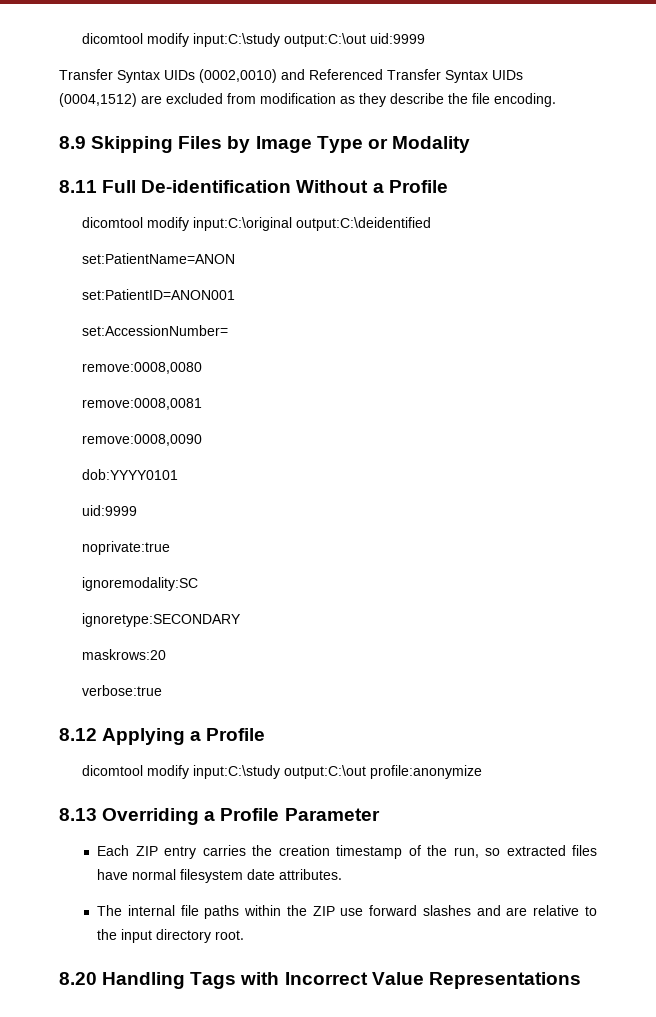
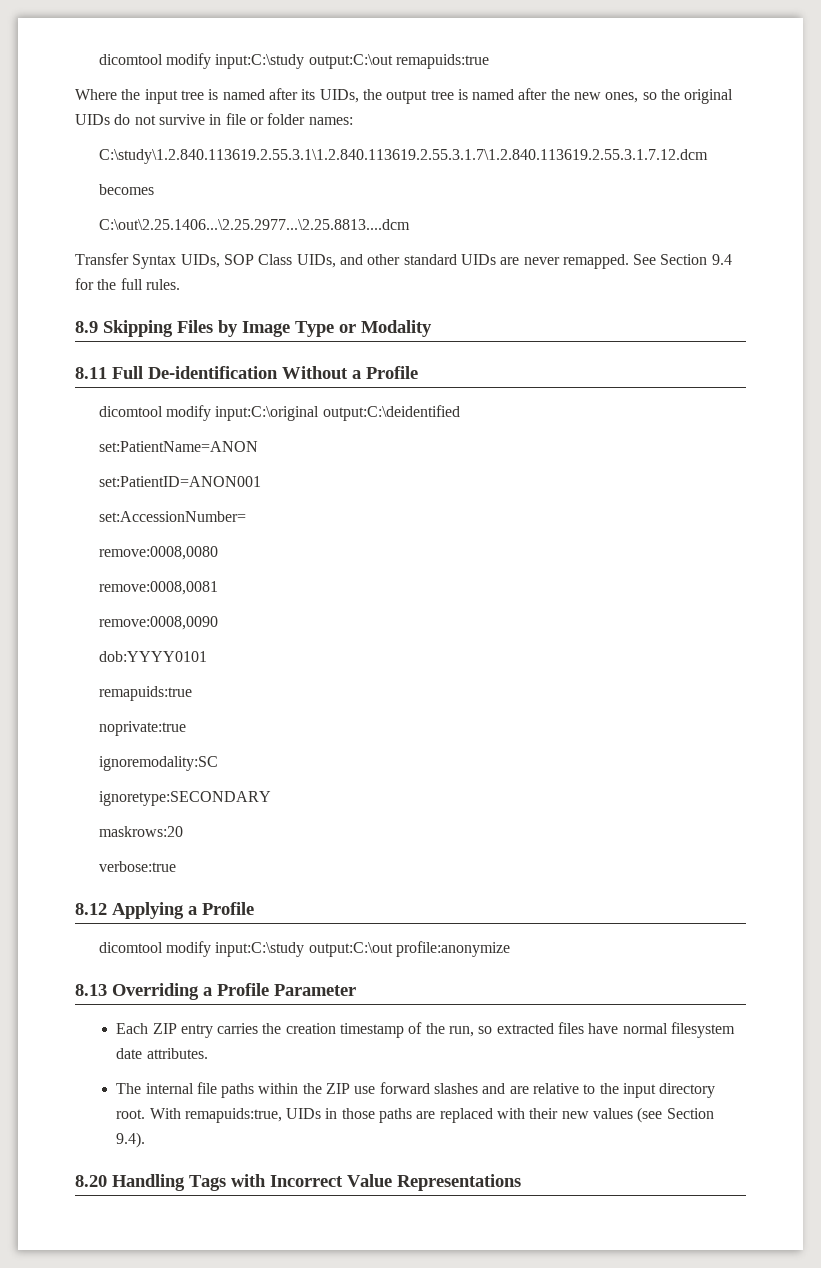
[81,33,425,47] [59,69,523,83] [59,93,556,107] dicomtool modify input:C:\study output:C:\out uid:9999 // Transfer Syntax UIDs (0002,0010) and Referenced Transfer Syntax UIDs (0004,1512) are excluded from modification as they describe the file encoding. -> [98,53,489,69] [75,88,734,104] [75,113,353,125] [98,149,708,164] [98,184,154,195] [98,219,410,230] [75,253,732,269] [75,278,180,290] dicomtool modify input:C:\study output:C:\out remapuids:true // Where the input tree is named after its UIDs, the output tree is named after the new ones, so the original UIDs do not survive in file or folder names: // C:\study\1.2.840.113619.2.55.3.1\1.2.840.113619.2.55.3.1.7\1.2.840.113619.2.55.3.1.7.12.dcm // becomes // C:\out\2.25.1406...\2.25.2977...\2.25.8813....dcm // Transfer Syntax UIDs, SOP Class UIDs, and other standard UIDs are never remapped. See Section 9.4 for the full rules.
[81,505,137,516] uid:9999 -> [98,686,192,701] remapuids:true
(244, 935) none -> [149,1107,714,1123] [116,1132,146,1148] With remapuids:true, UIDs in those paths are replaced with their new values (see Section 9.4).

